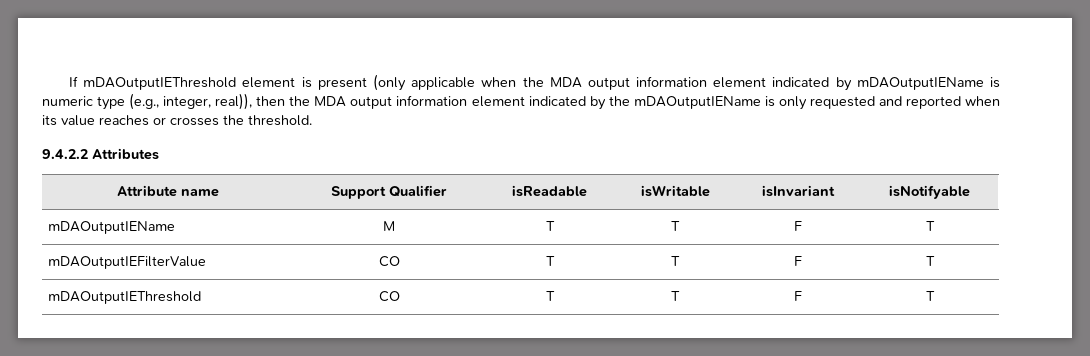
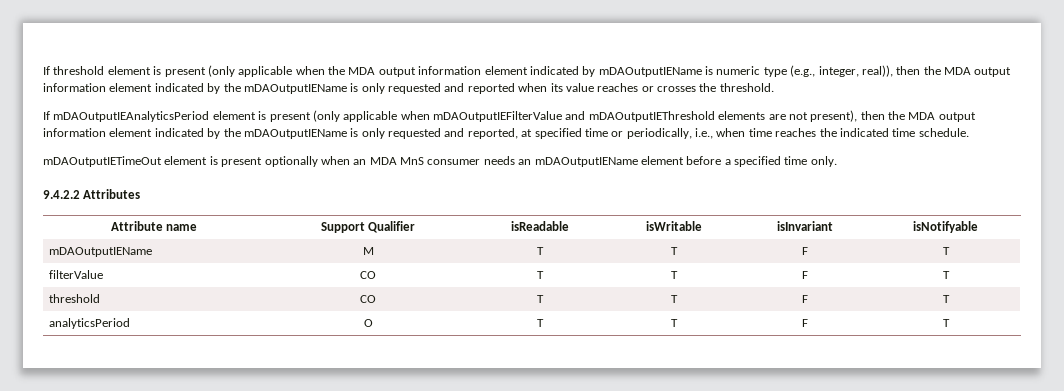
[69,76,237,90] If mDAOutputIEThreshold -> [43,66,105,75] If threshold
(312, 120) none -> [43,110,976,122] [43,128,969,139] [43,156,837,167] // If mDAOutputIEAnalyticsPeriod element is present (only applicable when mDAOutputIEFilterValue and mDAOutputIEThreshold elements are not present), then the MDA output information element indicated by the mDAOutputIEName is only requested and reported, at specified time or periodically, i.e., when time reaches the indicated time schedule. // mDAOutputIETimeOut element is present optionally when an MDA MnS consumer needs an mDAOutputIEName element before a specified time only.
[48,256,207,269] [378,256,400,267] [545,256,555,266] [671,256,681,266] [794,256,803,266] [925,256,935,266] [48,291,202,304] [378,291,400,302] [545,291,555,301] [671,291,681,301] [794,291,803,301] [925,291,935,301] mDAOutputIEFilterValue | CO | T | T | F | T // mDAOutputIEThreshold | CO | T | T | F | T -> [49,270,104,279] [360,271,376,279] [536,271,544,279] [670,271,678,279] [802,271,808,279] [942,271,950,279] [49,294,101,303] [360,295,376,303] [536,295,544,303] [670,295,678,303] [802,295,808,303] [942,295,950,303] [49,318,131,329] [363,319,373,327] [536,319,544,327] [670,319,678,327] [802,319,808,327] [942,319,950,327] filterValue | CO | T | T | F | T // threshold | CO | T | T | F | T // analyticsPeriod | O | T | T | F | T

